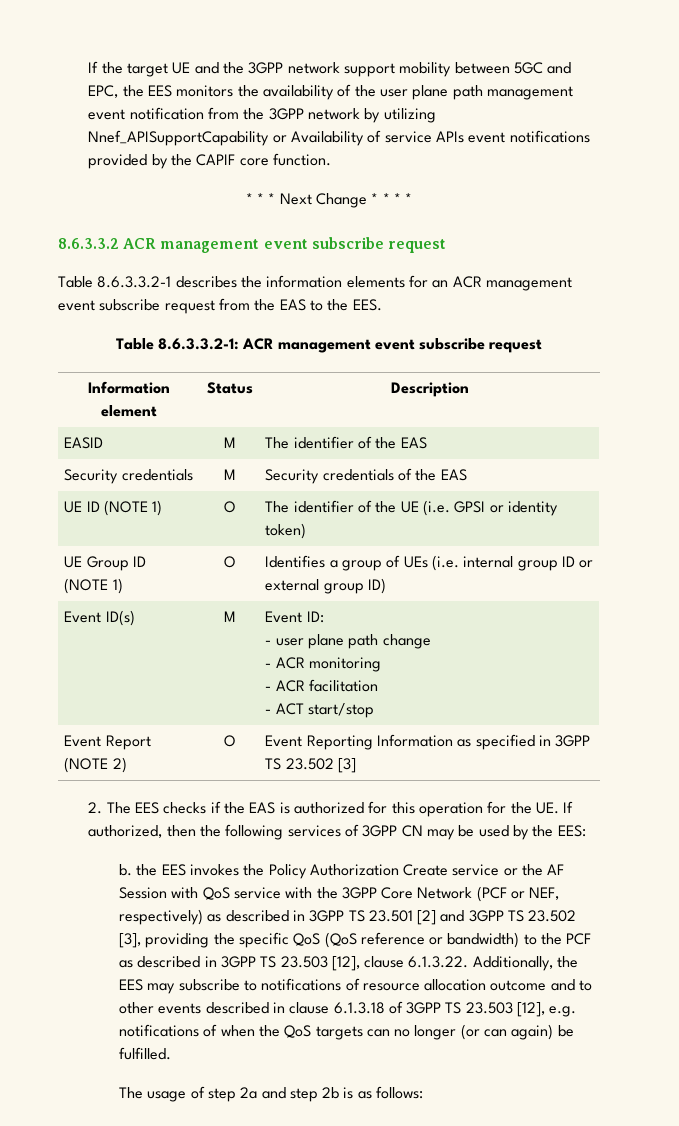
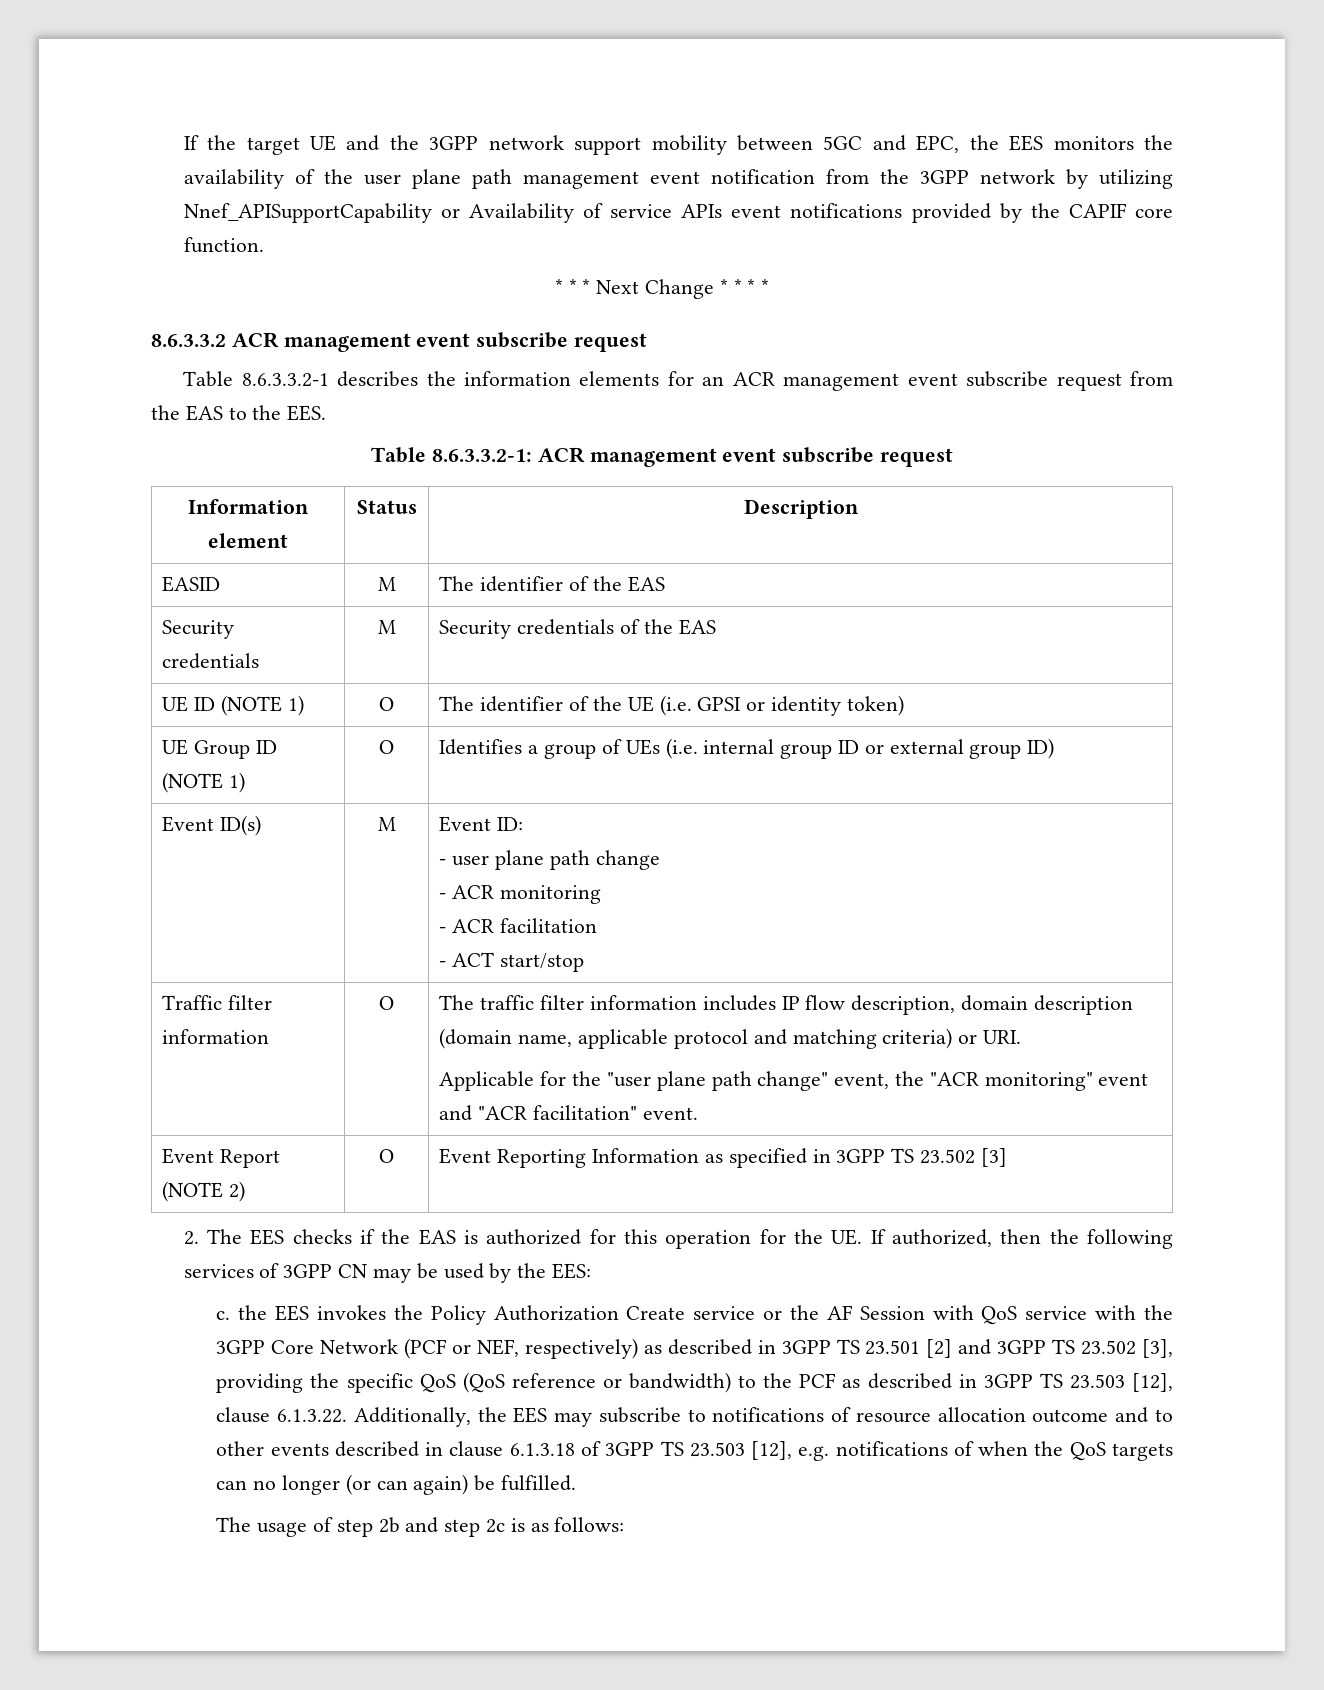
(375, 710) none -> [162,995,273,1010] [162,1029,270,1044] [379,996,394,1010] [439,995,1133,1015] [439,1028,1021,1049] [439,1071,1149,1091] [439,1105,698,1121] // Traffic filter information | O | The traffic filter information includes IP flow description, domain description (domain name, applicable protocol and matching criteria) or URI. // Applicable for the "user plane path change" event, the "ACR monitoring" event and "ACR facilitation" event.
[118,864,132,876] b. -> [216,1311,231,1320] c.
[240,1087,258,1099] 2a -> [378,1517,400,1533] 2b
[322,1087,340,1099] 2b -> [485,1519,505,1533] 2c

